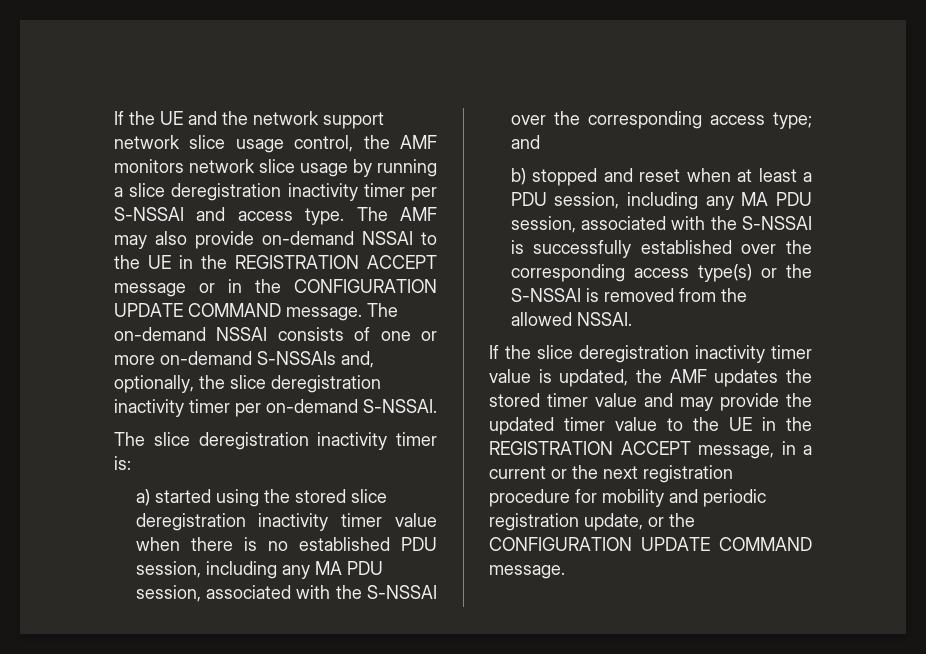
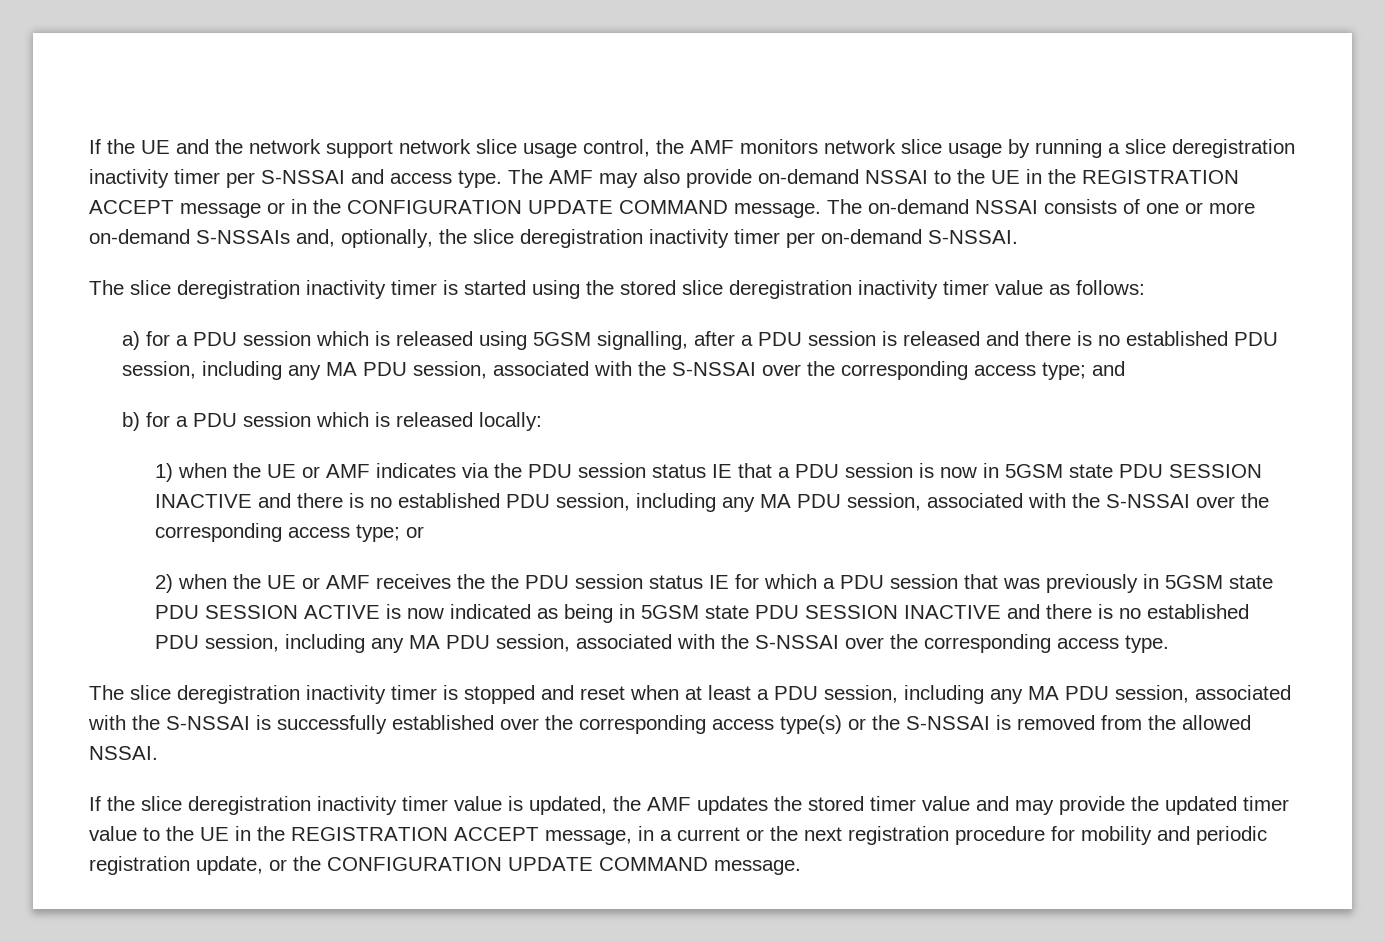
[114,456,131,470] [135,489,150,506] is: // a) -> [443,280,458,295] is
[135,537,180,551] when -> [1049,280,1145,295] [121,331,1019,350] as follows: // a) for a PDU session which is released using 5GSM signalling, after a PDU session is released and
(526, 176) none -> [145,412,542,431] [154,463,1262,482] [154,493,1269,512] [154,523,424,542] [154,574,1273,593] [154,604,1249,623] [154,634,1169,653] [89,685,458,704] for a PDU session which is released locally: // 1) when the UE or AMF indicates via the PDU session status IE that a PDU session is now in 5GSM state PDU SESSION INACTIVE and there is no established PDU session, including any MA PDU session, associated with the S-NSSAI over the corresponding access type; or // 2) when the UE or AMF receives the the PDU session status IE for which a PDU session that was previously in 5GSM state PDU SESSION ACTIVE is now indicated as being in 5GSM state PDU SESSION INACTIVE and there is no established PDU session, including any MA PDU session, associated with the S-NSSAI over the corresponding access type. // The slice deregistration inactivity timer is

